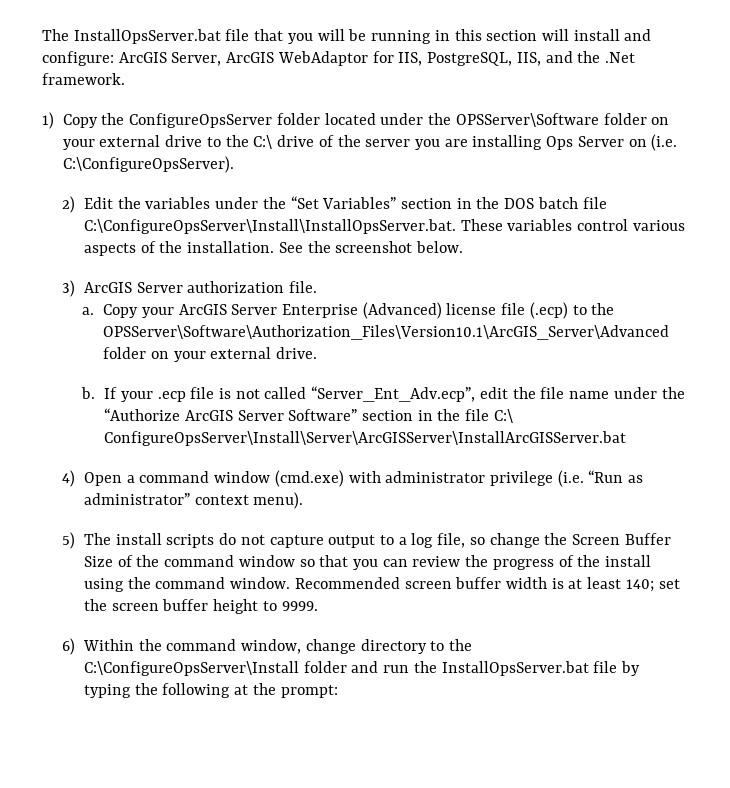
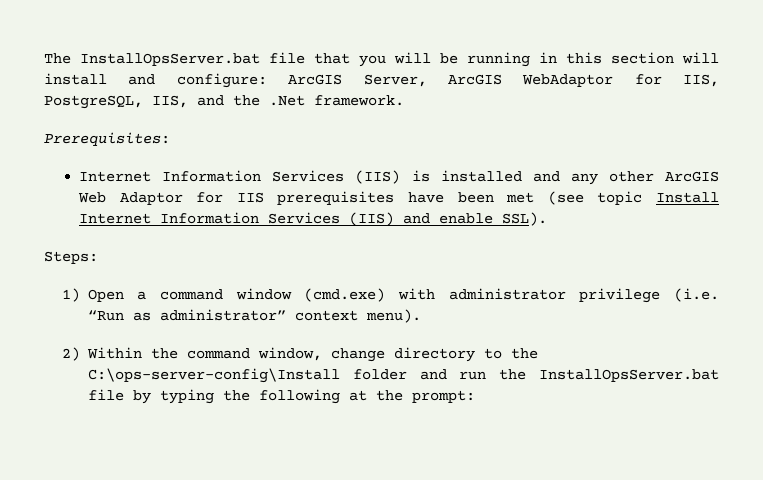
[42,112,670,129] [62,134,678,151] [62,156,234,173] [62,196,607,213] [83,219,685,234] [83,241,464,256] [62,280,318,297] [82,302,615,319] [103,325,670,340] [103,347,318,362] [81,386,685,402] [104,408,513,423] [104,431,627,446] [62,470,76,487] 1) Copy the ConfigureOpsServer folder located under the OPSServer\Software folder on your external drive to the C:\ drive of the server you are installing Ops Server on (i.e. C:\ConfigureOpsServer). // 2) Edit the variables under the “Set Variables” section in the DOS batch file C:\ConfigureOpsServer\Install\InstallOpsServer.bat. These variables control various aspects of the installation. See the screenshot below. // 3) ArcGIS Server authorization file. // a. Copy your ArcGIS Server Enterprise (Advanced) license file (.ecp) to the OPSServer\Software\Authorization_Files\Version10.1\ArcGIS_Server\Advanced folder on your external drive. // b. If your .ecp file is not called “Server_Ent_Adv.ecp”, edit the file name under the “Authorize ArcGIS Server Software” section in the file C:\ ConfigureOpsServer\Install\Server\ArcGISServer\InstallArcGISServer.bat // 4) -> [44,132,170,146] [79,170,719,185] [78,191,720,205] [79,212,548,226] [44,251,98,264] [62,288,81,302] Prerequisites: // Internet Information Services (IIS) is installed and any other ArcGIS Web Adaptor for IIS prerequisites have been met (see topic Install Internet Information Services (IIS) and enable SSL). // Steps: // 1)
[62,532,671,549] [83,555,652,570] [83,577,680,592] [83,599,318,614] [62,638,76,655] 5) The install scripts do not capture output to a log file, so change the Screen Buffer Size of the command window so that you can review the progress of the install using the command window. Recommended screen buffer width is at least 140; set the screen buffer height to 9999. // 6) -> [62,347,81,361] 2)
[83,661,299,676] C:\ConfigureOpsServer\Install -> [87,368,340,383] C:\ops-server-config\Install

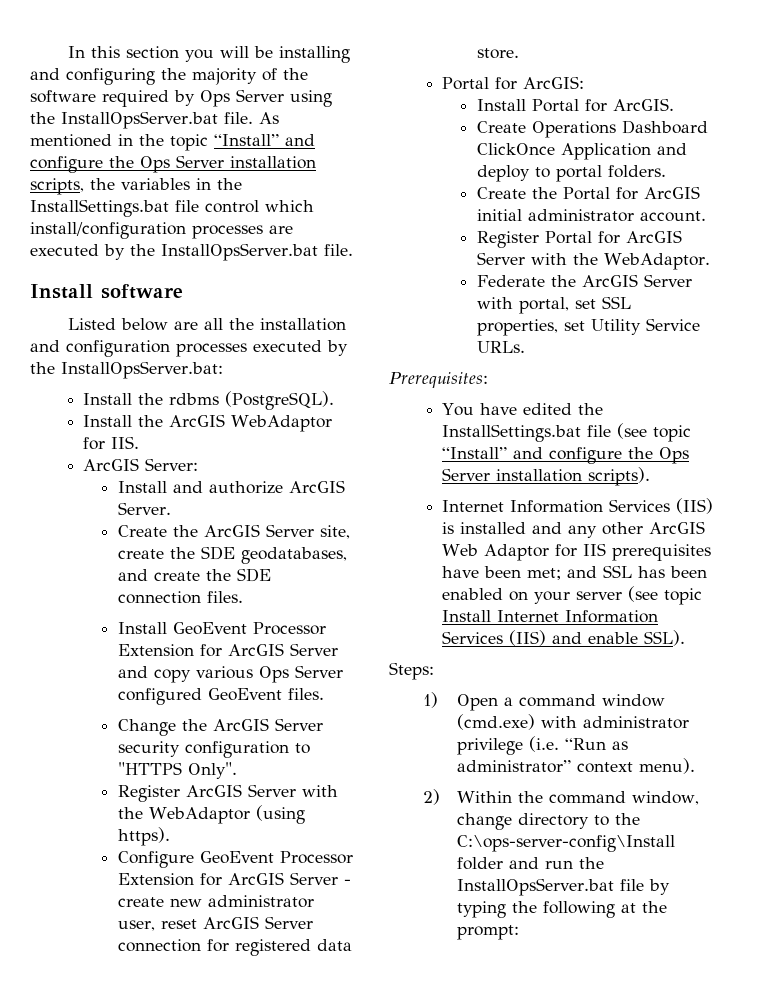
[44,52,719,67] [44,73,719,88] [44,95,404,109] [44,132,170,146] The InstallOpsServer.bat file that you will be running in this section will install and configure: ArcGIS Server, ArcGIS WebAdaptor for IIS, PostgreSQL, IIS, and the .Net framework. // Prerequisites: -> [67,46,350,63] [30,68,308,85] [30,89,332,107] [30,111,279,129] [30,134,315,151] [30,155,316,173] [30,178,242,195] [30,199,314,217] [30,222,293,239] [30,243,353,261] [30,284,183,299] [67,318,346,331] [30,340,348,357] [30,361,223,379] [83,391,335,410] [83,414,333,432] [83,436,140,450] [83,458,199,471] [117,480,345,494] [117,502,171,515] [117,524,350,539] [117,546,347,564] [117,568,271,582] [117,591,243,604] [117,622,326,635] [117,643,338,657] [117,665,343,683] [117,688,324,705] [117,718,323,736] [117,741,310,758] [117,762,237,779] [117,784,338,802] [117,805,305,824] [117,827,170,846] [117,851,353,868] [117,872,351,886] [117,895,314,908] [117,916,313,931] [117,939,352,956] [476,48,519,59] [442,76,585,90] [476,98,674,112] [476,120,708,138] [476,143,687,160] [476,165,666,182] [476,186,700,200] [476,209,706,222] [476,230,682,248] [476,252,710,270] [476,274,692,287] [476,296,631,314] [476,318,700,336] [476,341,525,353] [389,372,488,388] [442,403,604,416] [442,423,692,442] [442,447,690,464] [442,467,651,486] In this section you will be installing and configuring the majority of the software required by Ops Server using the InstallOpsServer.bat file. As mentioned in the topic “Install” and configure the Ops Server installation scripts, the variables in the InstallSettings.bat file control which install/configuration processes are executed by the InstallOpsServer.bat file. // Install software // Listed below are all the installation and configuration processes executed by the InstallOpsServer.bat: // Install the rdbms (PostgreSQL). // Install the ArcGIS WebAdaptor for IIS. // ArcGIS Server: // Install and authorize ArcGIS Server. // Create the ArcGIS Server site, create the SDE geodatabases, and create the SDE connection files. // Install GeoEvent Processor Extension for ArcGIS Server and copy various Ops Server configured GeoEvent files. // Change the ArcGIS Server security configuration to "HTTPS Only". // Register ArcGIS Server with the WebAdaptor (using https). // Configure GeoEvent Processor Extension for ArcGIS Server - create new administrator user, reset ArcGIS Server connection for registered data store. // Portal for ArcGIS: // Install Portal for ArcGIS. // Create Operations Dashboard ClickOnce Application and deploy to portal folders. // Create the Portal for ArcGIS initial administrator account. // Register Portal for ArcGIS Server with the WebAdaptor. // Federate the ArcGIS Server with portal, set SSL properties, set Utility Service URLs. // Prerequisites: // You have edited the InstallSettings.bat file (see topic “Install” and configure the Ops Server installation scripts).
[506,192,535,203] met -> [527,565,708,580] [442,588,623,604] met; and SSL has been enabled on your server

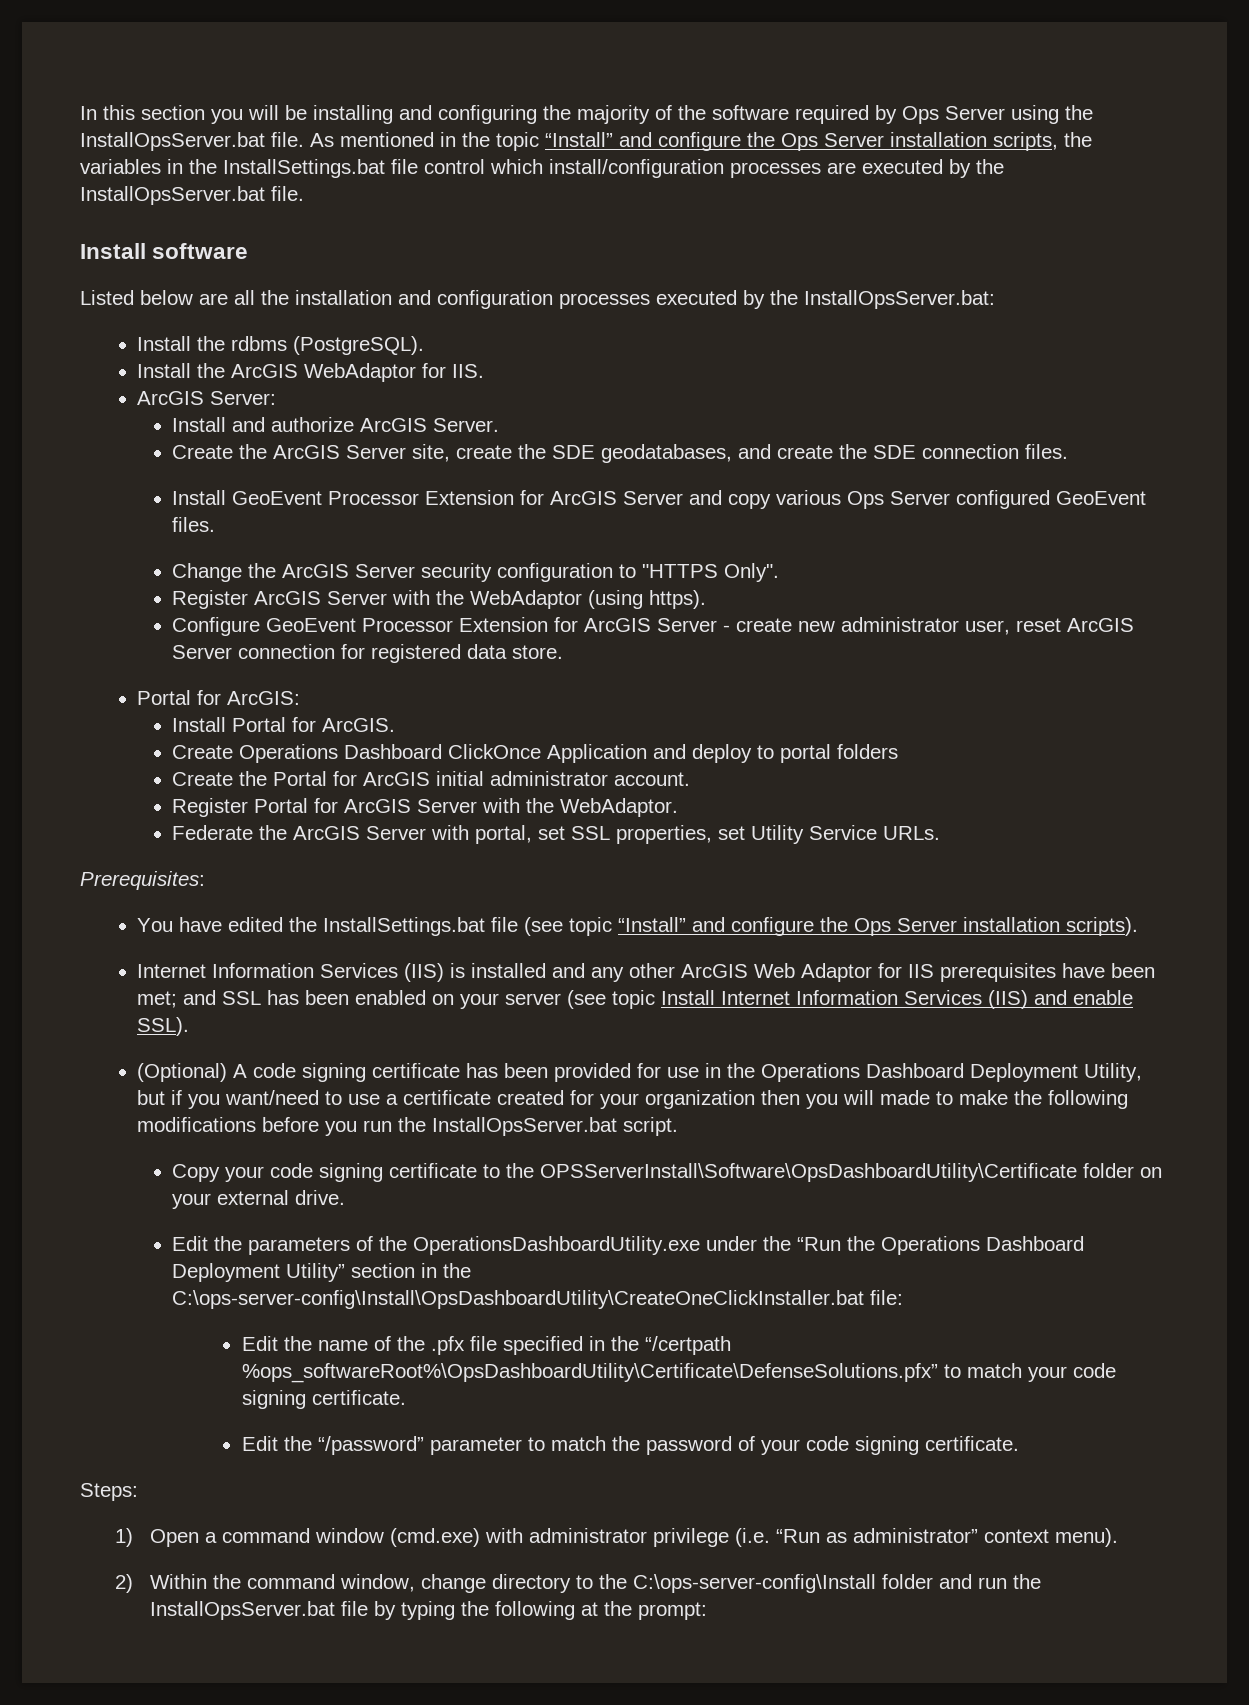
[607,165,666,178] folders. -> [837,744,899,759] folders
(686, 638) none -> [137,1063,1143,1082] [137,1090,1129,1109] [137,1117,679,1136] [172,1163,1163,1182] [172,1190,346,1209] [172,1236,1085,1255] [172,1263,472,1282] [172,1290,904,1309] [241,1336,731,1355] [241,1363,1116,1383] [241,1390,406,1409] [241,1436,1019,1455] // (Optional) A code signing certificate has been provided for use in the Operations Dashboard Deployment Utility, but if you want/need to use a certificate created for your organization then you will made to make the following modifications before you run the InstallOpsServer.bat script. // Copy your code signing certificate to the OPSServerInstall\Software\OpsDashboardUtility\Certificate folder on your external drive. // Edit the parameters of the OperationsDashboardUtility.exe under the “Run the Operations Dashboard Deployment Utility” section in the C:\ops-server-config\Install\OpsDashboardUtility\CreateOneClickInstaller.bat file: // Edit the name of the .pfx file specified in the “/certpath %ops_softwareRoot%\OpsDashboardUtility\Certificate\DefenseSolutions.pfx” to match your code signing certificate. // Edit the “/password” parameter to match the password of your code signing certificate.

